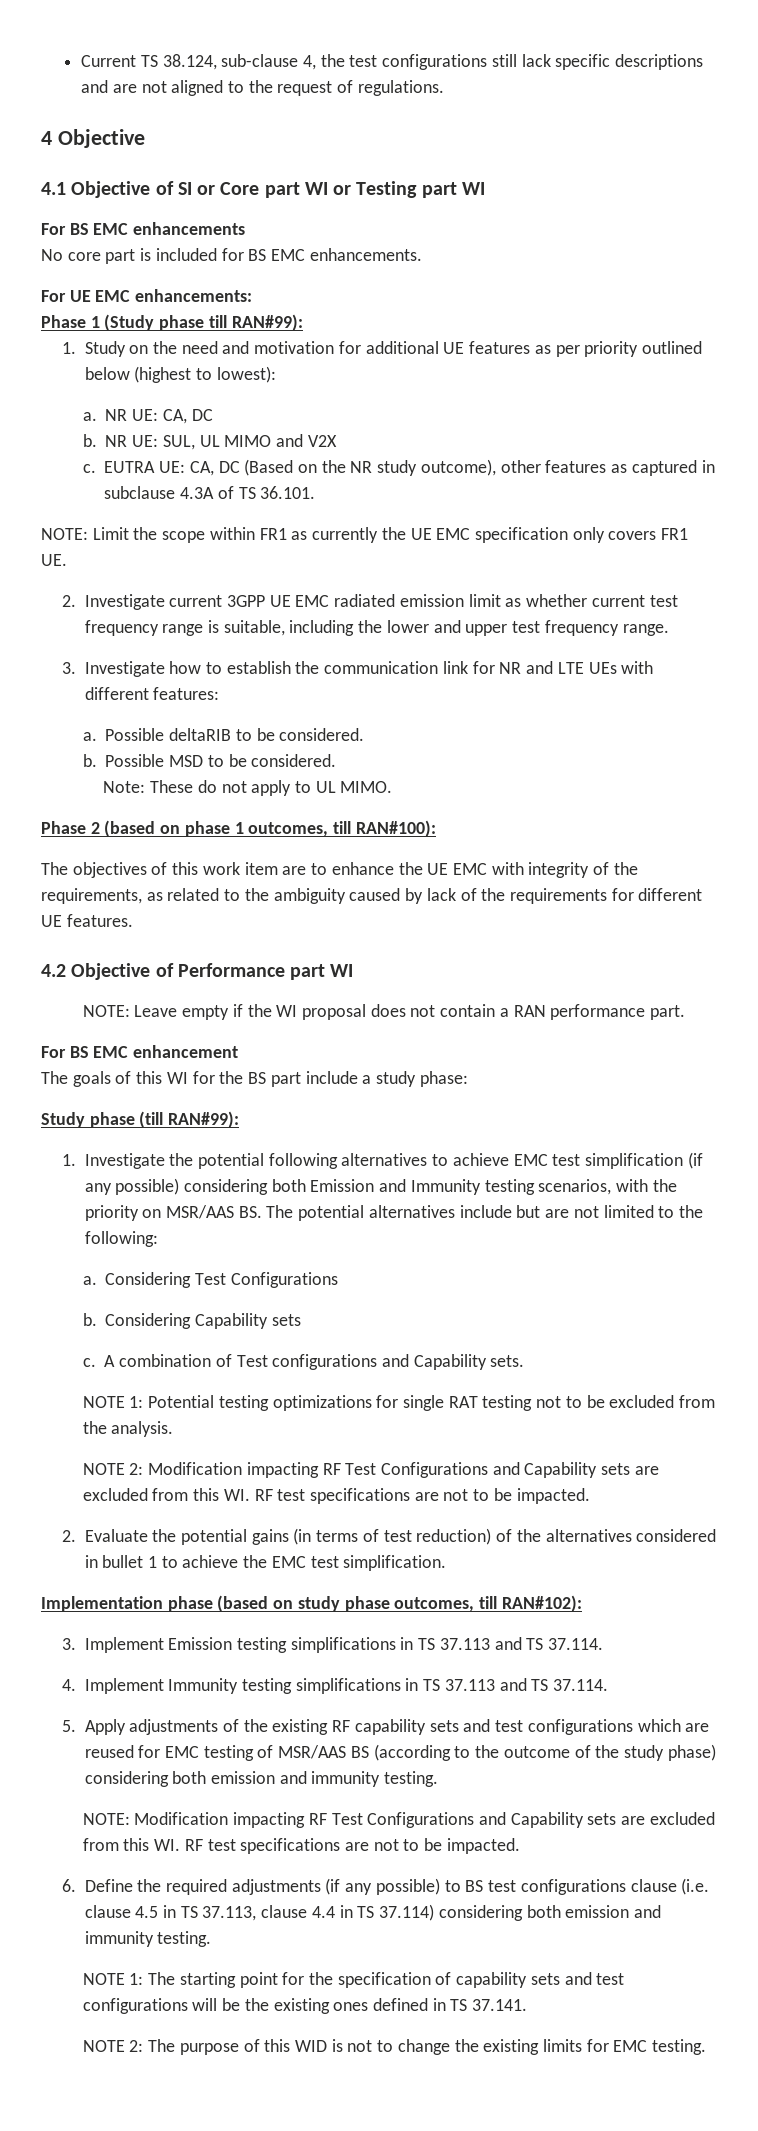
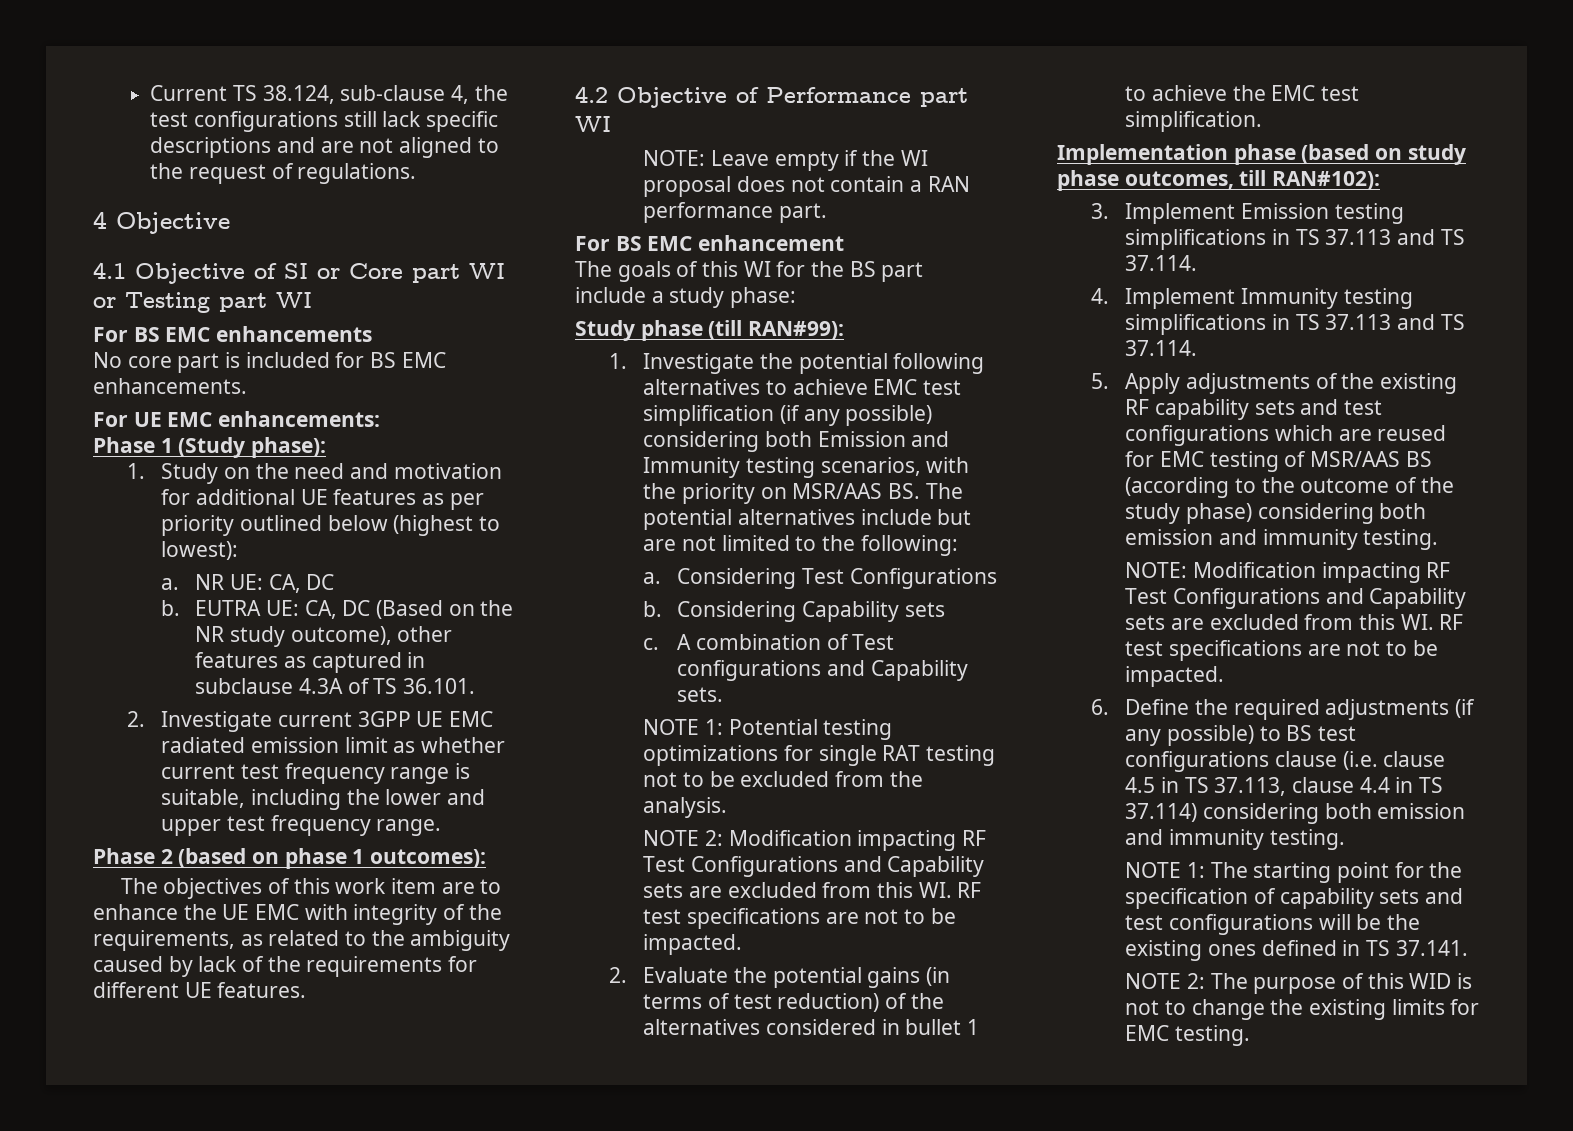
[159,314,303,331] phase till RAN#99): -> [251,437,327,458] phase):
[105,434,337,450] [82,464,96,473] NR UE: SUL, UL MIMO and V2X // c. -> (181, 608) none
[41,527,689,543] [41,554,67,566] // NOTE: Limit the scope within FR1 as currently the UE EMC specification only covers FR1 UE. -> (476, 686) none
[61,661,654,677] [84,687,220,700] [82,728,365,741] [82,754,337,767] [103,780,393,796] // 3. Investigate how to establish the communication link for NR and LTE UEs with different features: // a. Possible deltaRIB to be considered. // b. Possible MSD to be considered. // Note: These do not apply to UL MIMO. -> (442, 827) none
[248,820,436,837] outcomes, till RAN#100): -> [370,849,487,868] outcomes):

